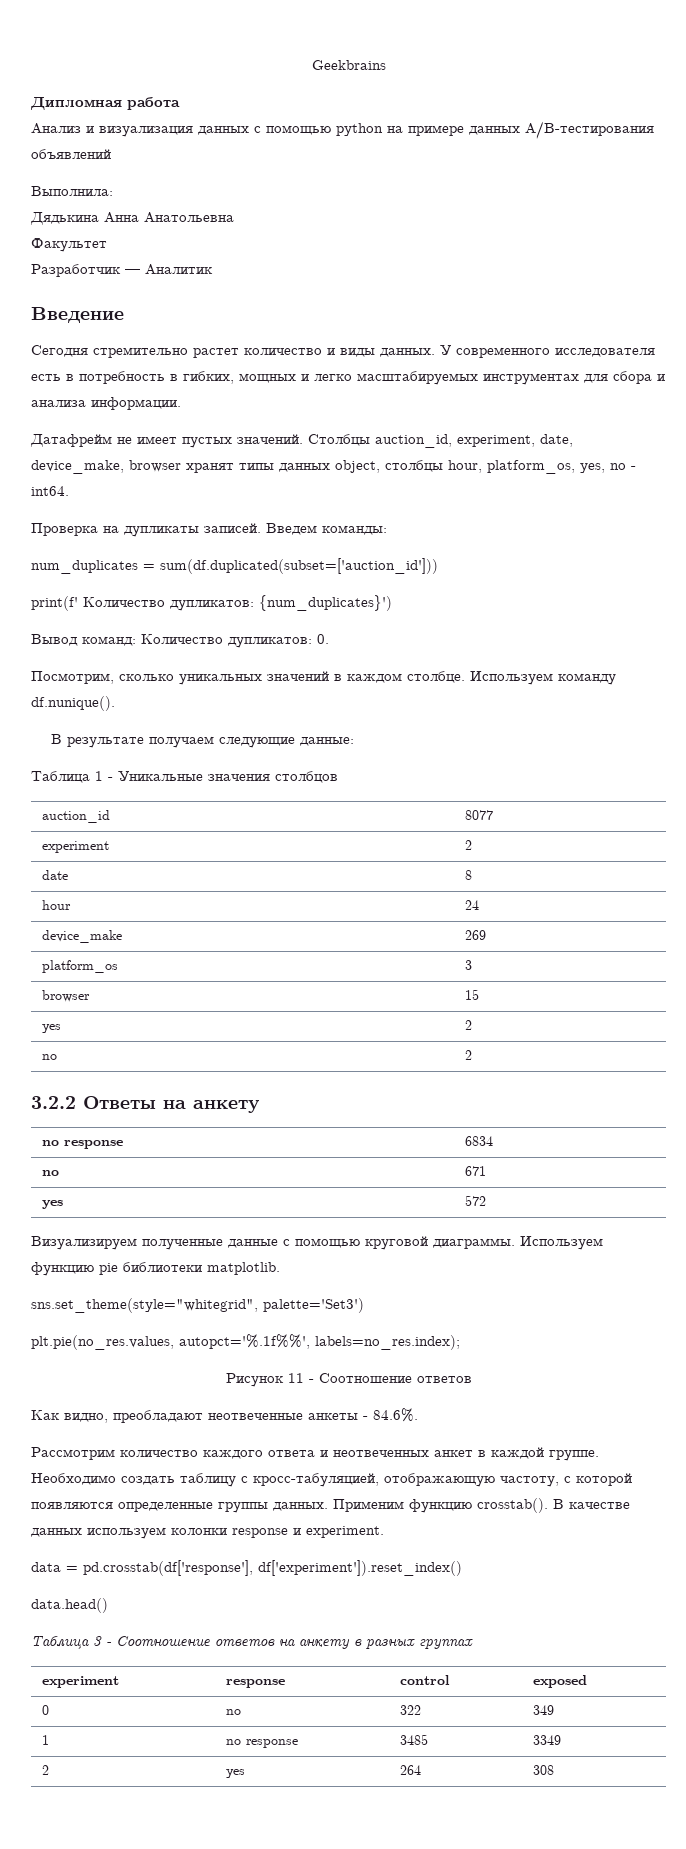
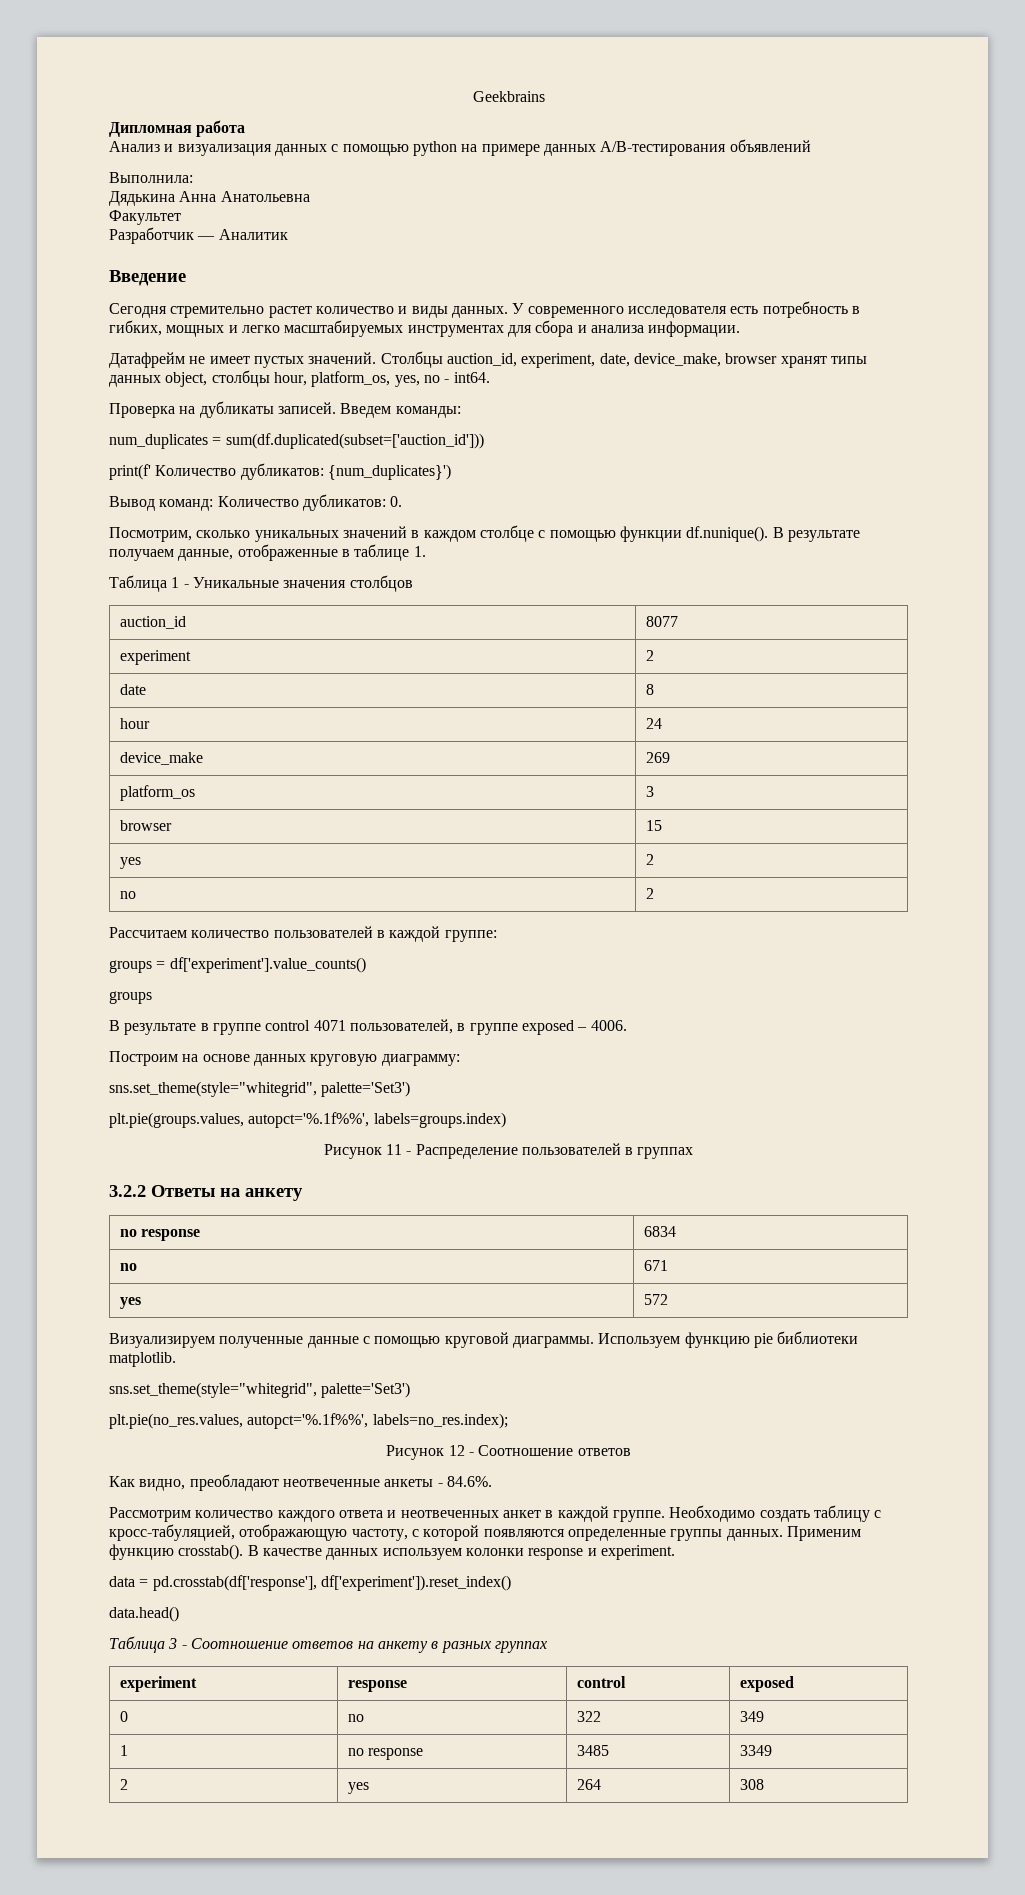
[66,374,74,381] в -> (759, 310) none
[124,526,199,537] дупликаты -> [199,401,274,418] дубликаты
[170,600,254,611] дупликатов: -> [240,463,324,480] дубликатов:
[228,637,312,648] дупликатов: -> [302,494,386,511] дубликатов:
[407,671,616,685] столбце. Используем команду -> [479,525,682,542] столбце с помощью функции
(115, 703) // -> (769, 534) none
[218,737,354,748] следующие данные: -> [178,544,426,561] данные, отображенные в таблице 1.
(473, 1055) none -> [109,926,497,942] [109,957,366,973] [109,991,152,1004] [109,1019,627,1035] [109,1051,460,1066] [109,1081,411,1097] [109,1112,506,1128] [323,1143,694,1159] // Рассчитаем количество пользователей в каждой группе: // groups = df['experiment'].value_counts() // groups // В результате в группе control 4071 пользователей, в группе exposed – 4006. // Построим на основе данных круговую диаграмму: // sns.set_theme(style="whitegrid", palette='Set3') // plt.pie(groups.values, autopct='%.1f%%', labels=groups.index) // Рисунок 11 - Распределение пользователей в группах
[287,1373,304,1383] 11 -> [448,1445,465,1456] 12

